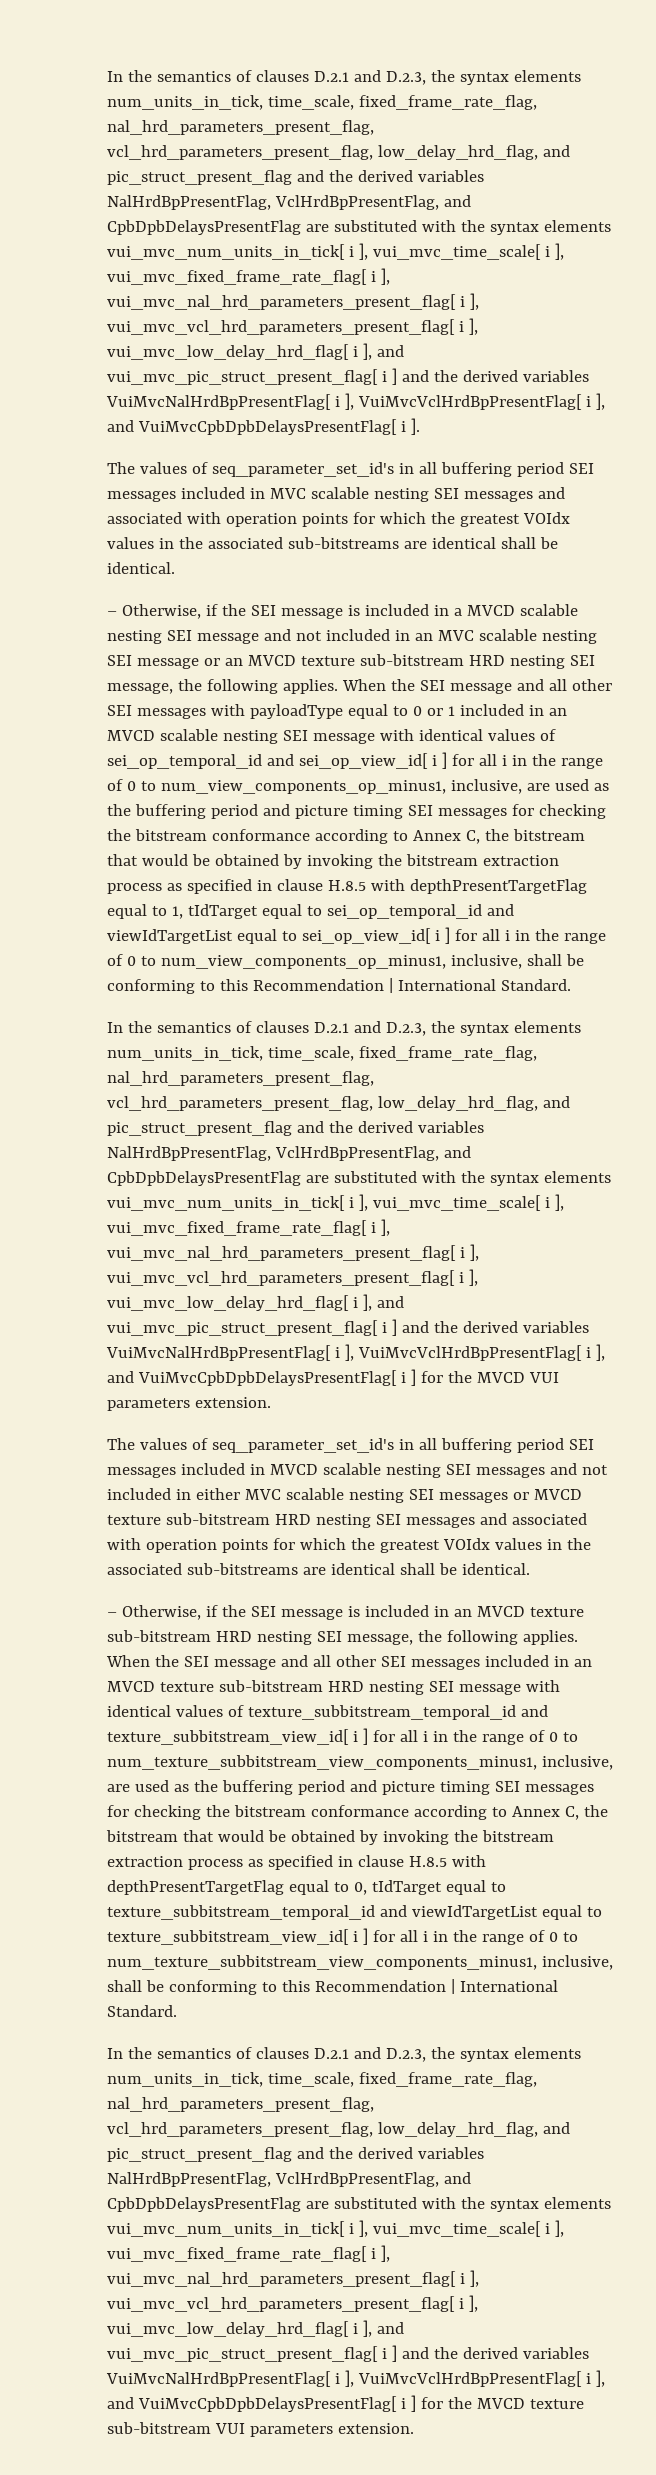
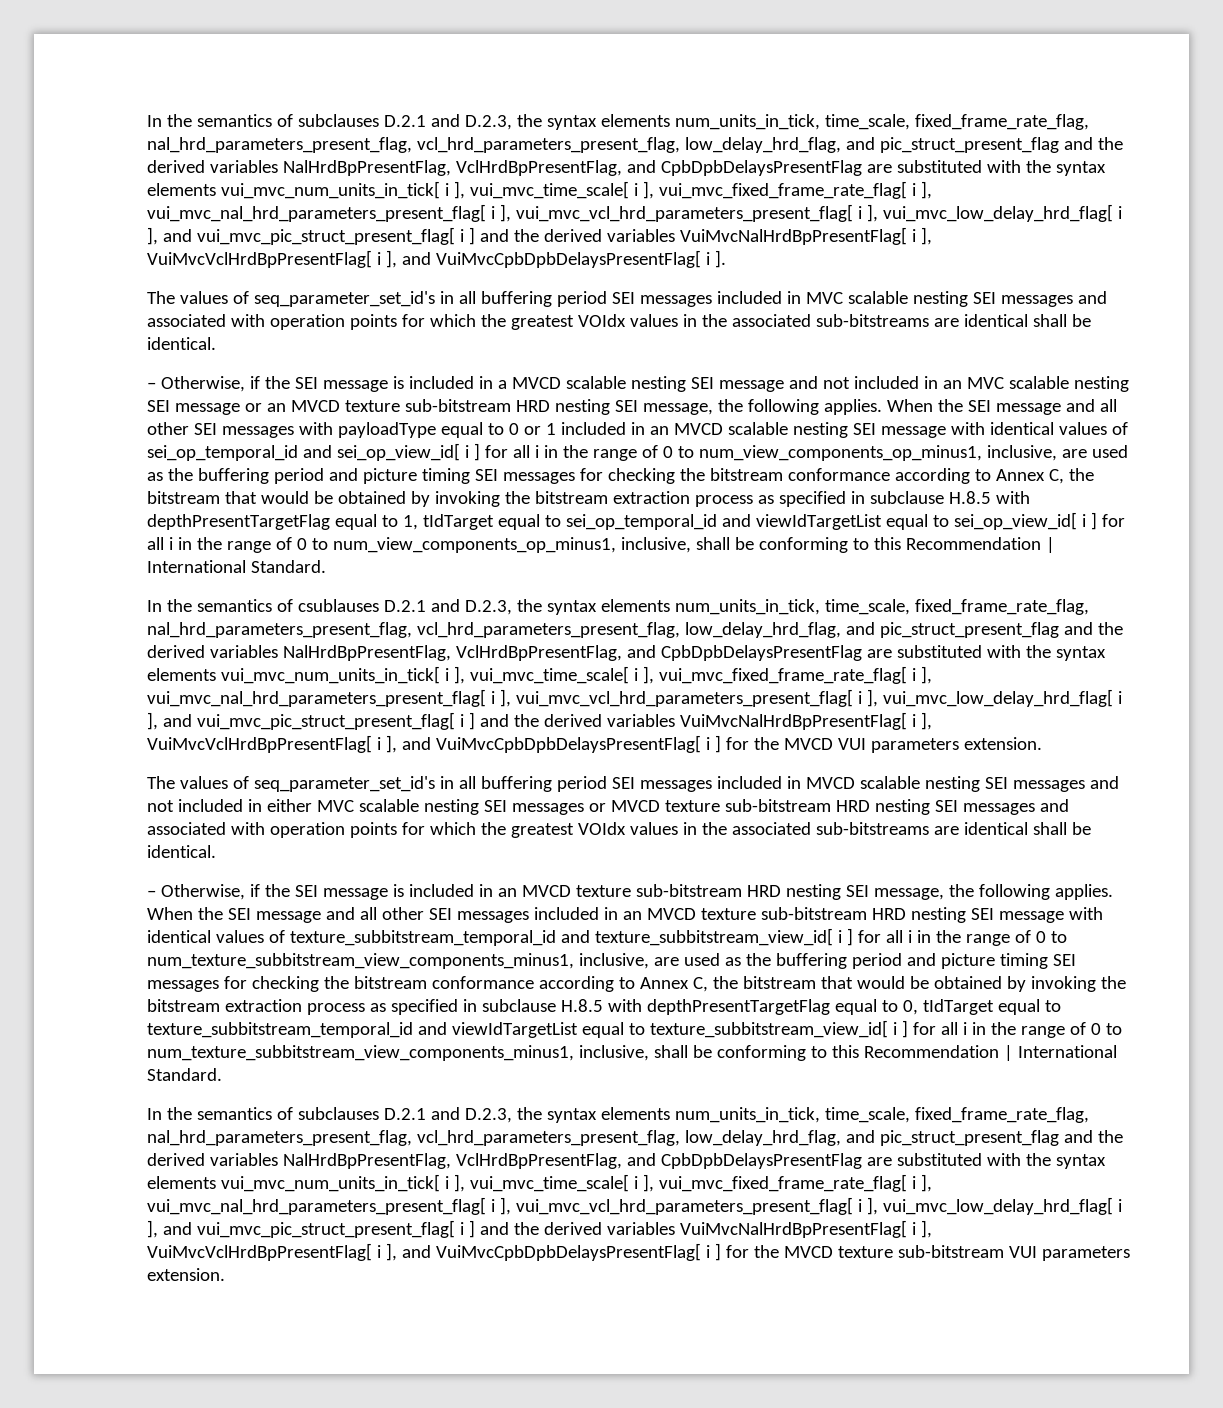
[106,70,309,82] In the semantics of clauses -> [146,114,379,127] In the semantics of subclauses
[276,879,323,891] clause -> [869,491,944,504] subclause
[255,1021,309,1033] clauses -> [297,599,379,612] csublauses
[357,1855,404,1867] clause -> [481,999,556,1012] subclause
[255,2047,309,2059] clauses -> [297,1107,379,1120] subclauses

